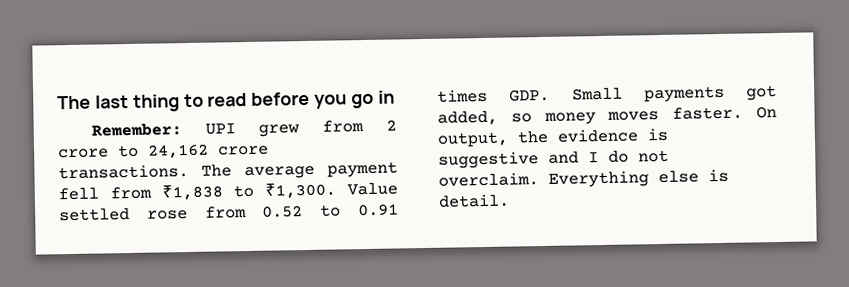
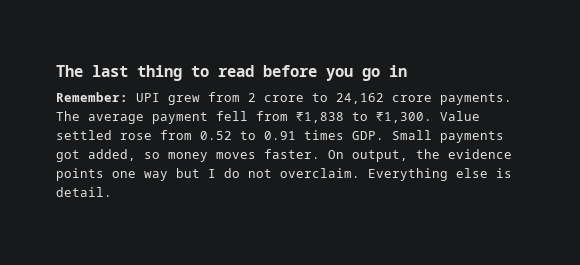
[58,164,189,180] transactions. -> [440,93,512,105] payments.
[647,127,668,142] [438,151,579,169] is suggestive and -> [56,168,200,181] points one way but

